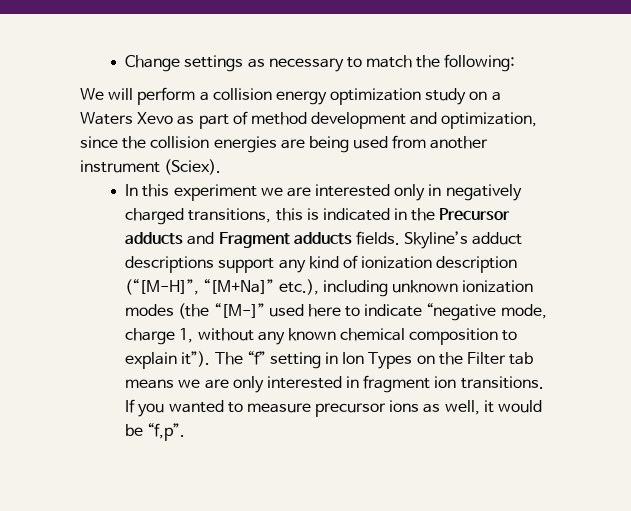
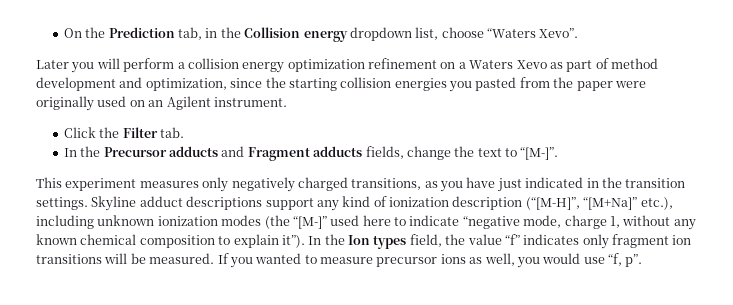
[125,54,516,72] [80,88,104,100] Change settings as necessary to match the following: // We -> [63,27,579,42] [36,60,95,73] On the Prediction tab, in the Collision energy dropdown list, choose “Waters Xevo”. // Later you
[425,88,467,105] study -> [368,58,437,69] refinement
(147, 142) none -> [288,78,337,91] starting
[280,135,489,153] [80,159,222,175] [125,184,522,201] [125,208,408,225] are being used from another instrument (Sciex). // In this experiment we are interested only in negatively charged transitions, this is indicated in -> [449,77,646,92] [36,96,287,111] [63,127,184,138] [63,148,77,157] you pasted from the paper were originally used on an Agilent instrument. // Click the Filter tab. // In
[355,231,469,249] fields. Skyline’s -> [365,146,559,160] [36,177,686,192] [36,196,137,211] fields, change the text to “[M-]”. // This experiment measures only negatively charged transitions, as you have just indicated in the transition settings. Skyline
[214,351,534,369] [125,375,544,393] The “f” setting in Ion Types on the Filter tab means we are only interested in fragment ion transitions. -> [308,234,692,249] [36,253,215,264] In the Ion types field, the value “f” indicates only fragment ion transitions will be measured.
[483,400,543,413] [125,423,186,441] it would be “f,p”. -> [516,253,643,268] you would use “f, p”.

